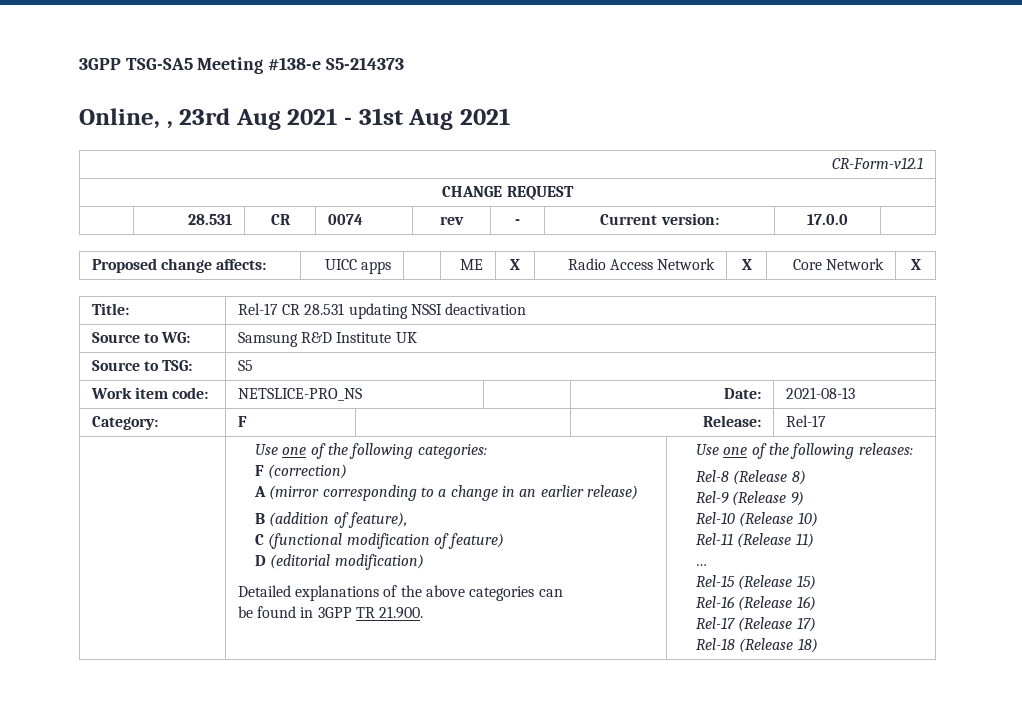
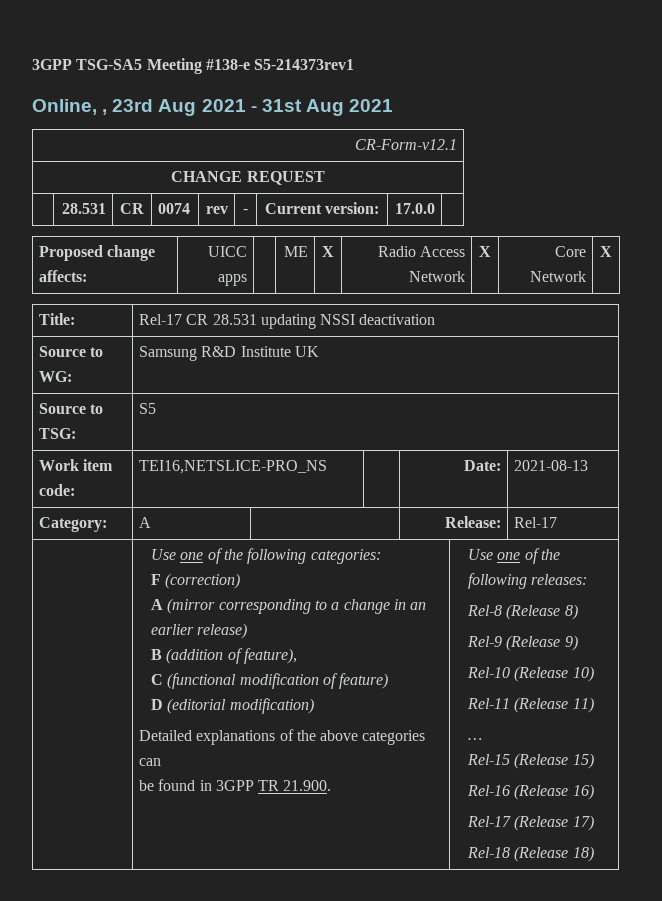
[325,57,404,70] S5-214373 -> [254,59,355,70] S5-214373rev1
[237,388,362,401] NETSLICE-PRO_NS -> [138,460,327,474] TEI16,NETSLICE-PRO_NS
[237,416,247,427] F -> [138,517,151,528] A

